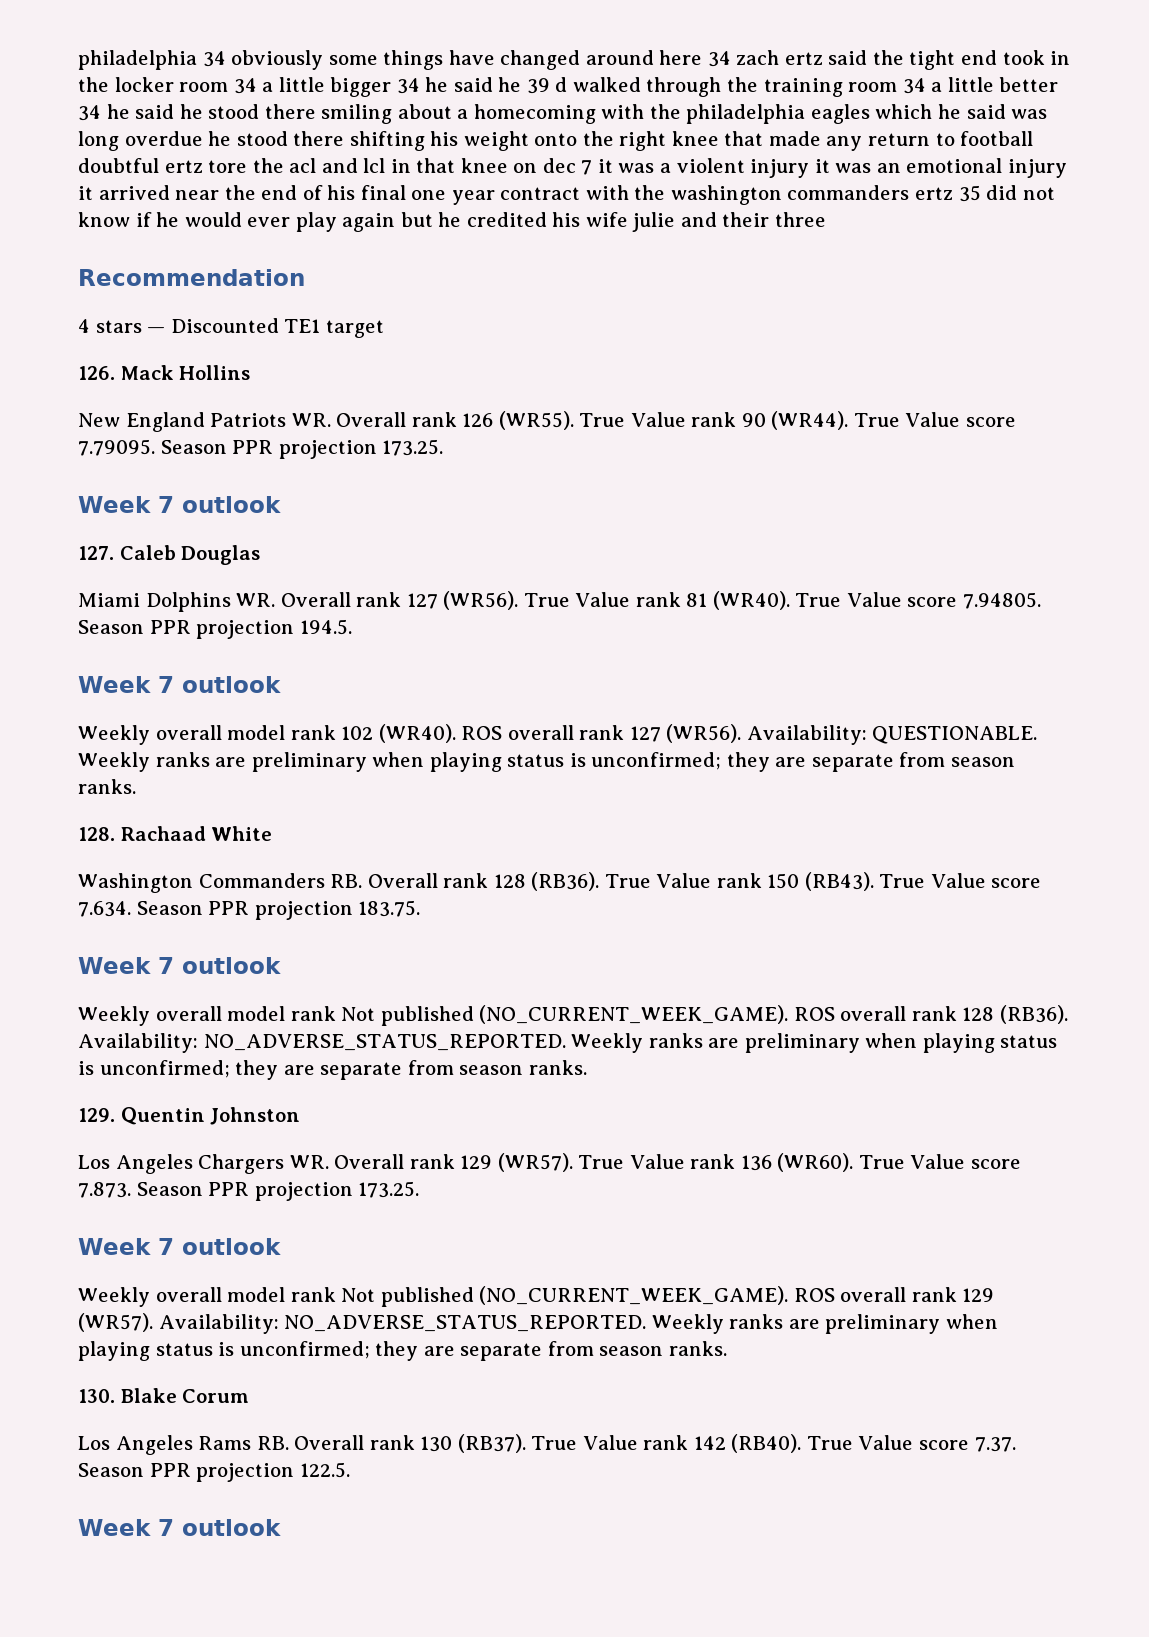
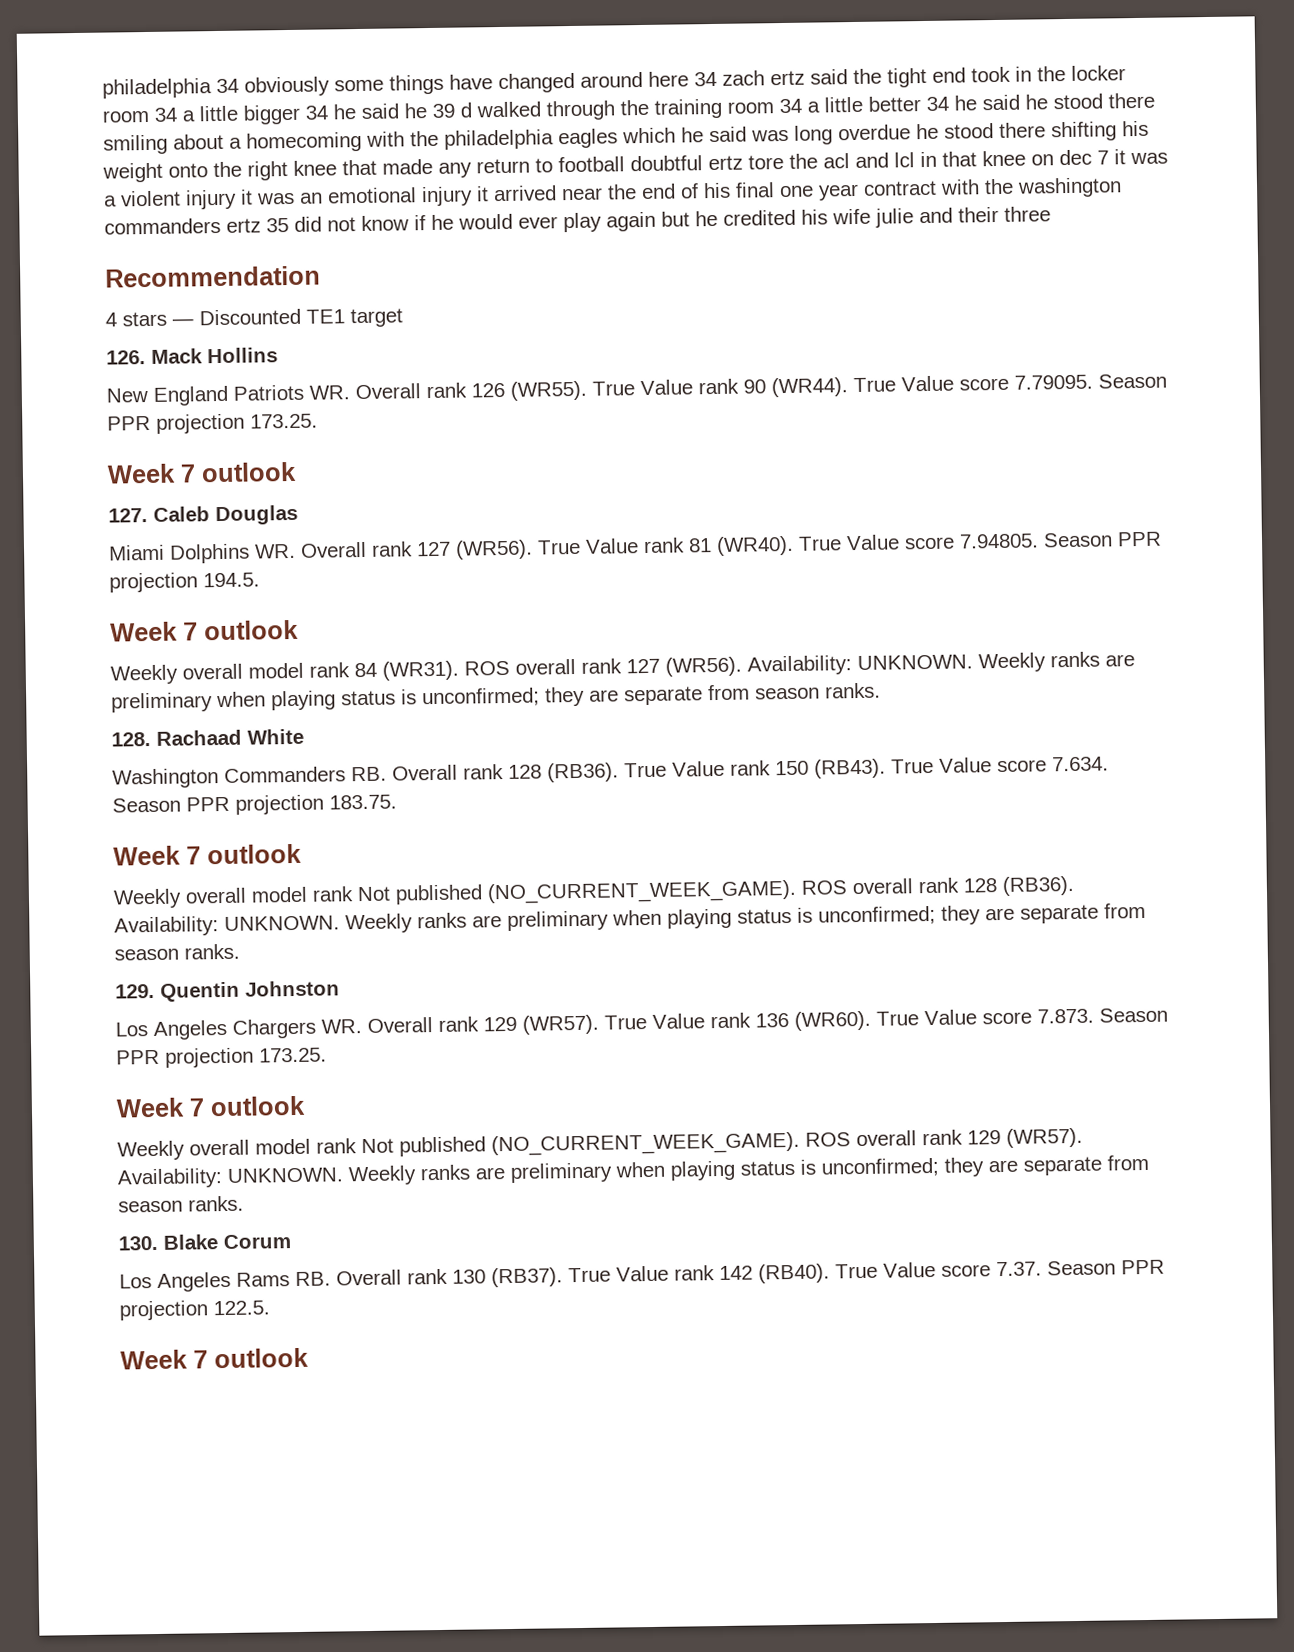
[341,724,456,743] 102 (WR40). -> [354,660,459,681] 84 (WR31).
[872,726,1038,744] QUESTIONABLE. -> [857,654,973,671] UNKNOWN.
[203,1034,566,1051] NO_ADVERSE_STATUS_REPORTED. -> [224,915,340,931] UNKNOWN.
[284,1315,647,1332] NO_ADVERSE_STATUS_REPORTED. -> [227,1167,343,1183] UNKNOWN.

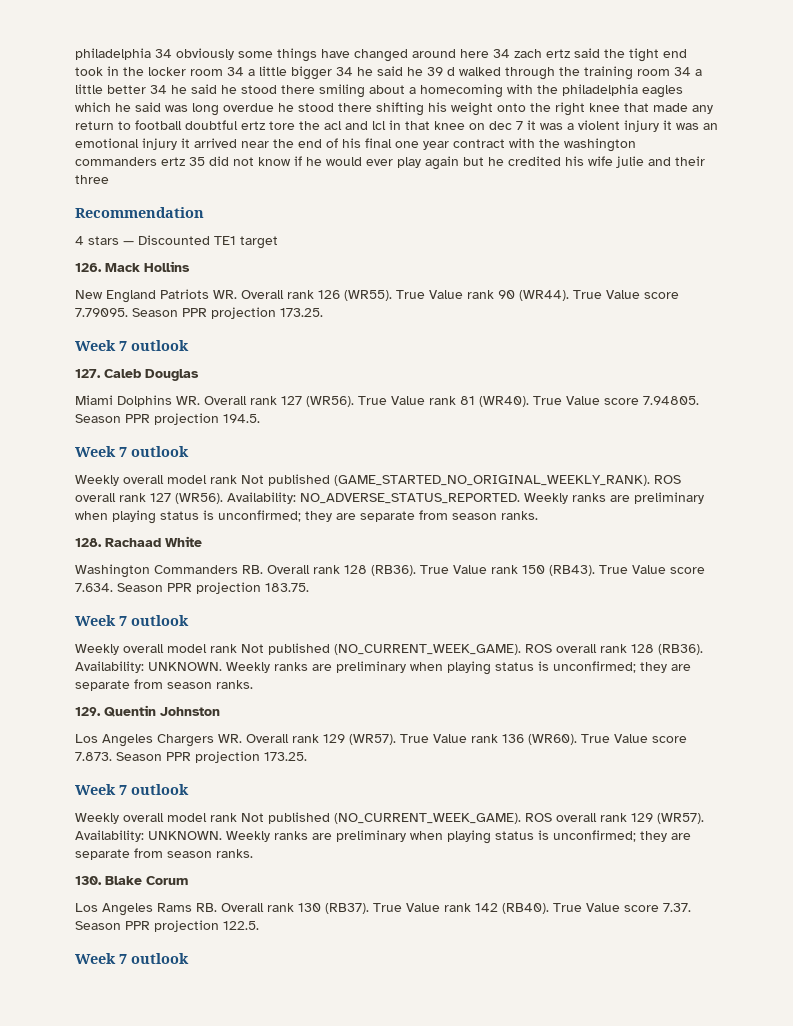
[354,660,459,681] 84 (WR31). -> [241,474,650,486] Not published (GAME_STARTED_NO_ORIGINAL_WEEKLY_RANK).
[857,654,973,671] UNKNOWN. -> [300,493,520,504] NO_ADVERSE_STATUS_REPORTED.

